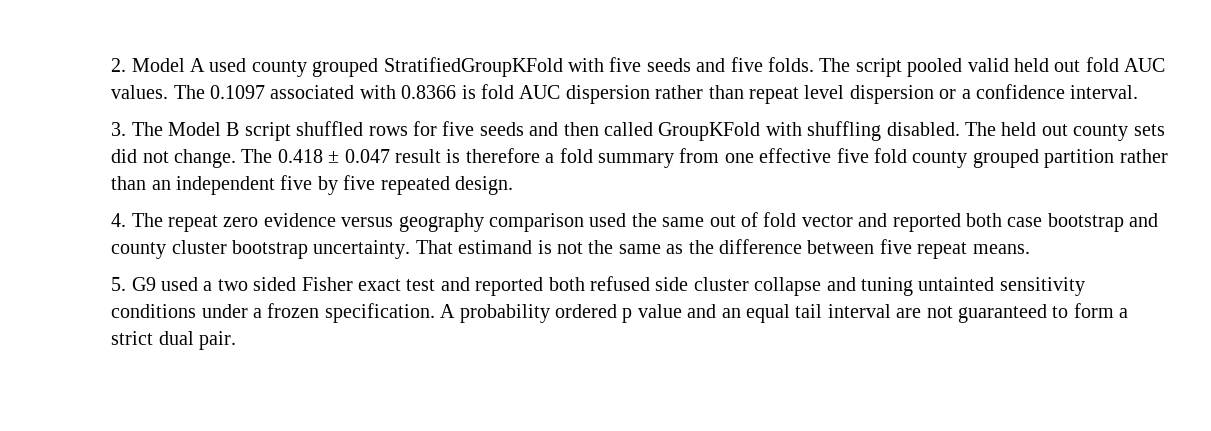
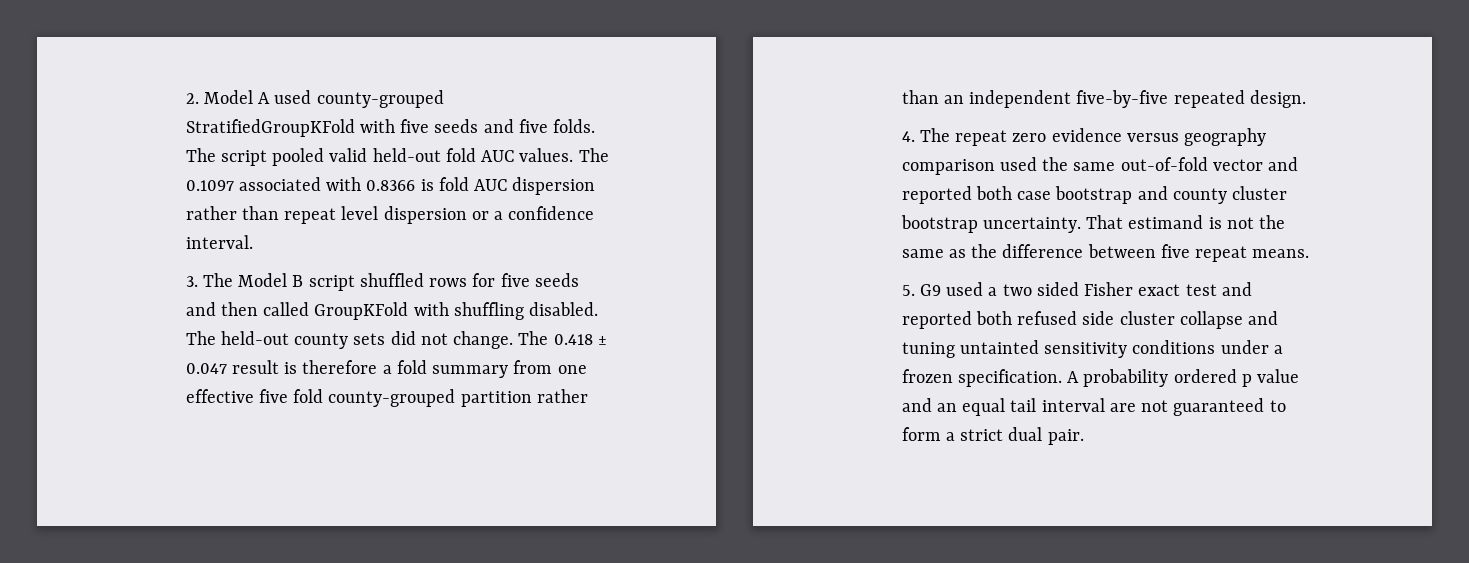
[251,58,379,77] county grouped -> [316,90,444,108] county-grouped
[1013,58,1081,72] held out -> [372,148,441,162] held-out
[1001,122,1068,136] held out -> [220,331,289,345] held-out
[912,149,1039,168] county grouped -> [328,389,456,407] county-grouped
[280,175,376,195] five by five -> [1076,90,1169,108] five-by-five
[709,212,797,227] out of fold -> [1120,157,1208,171] out-of-fold

